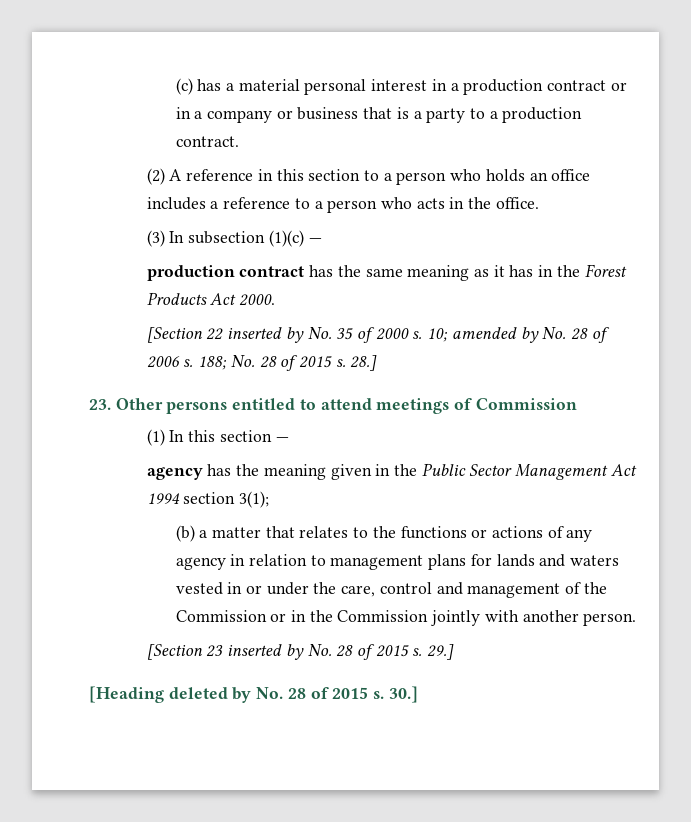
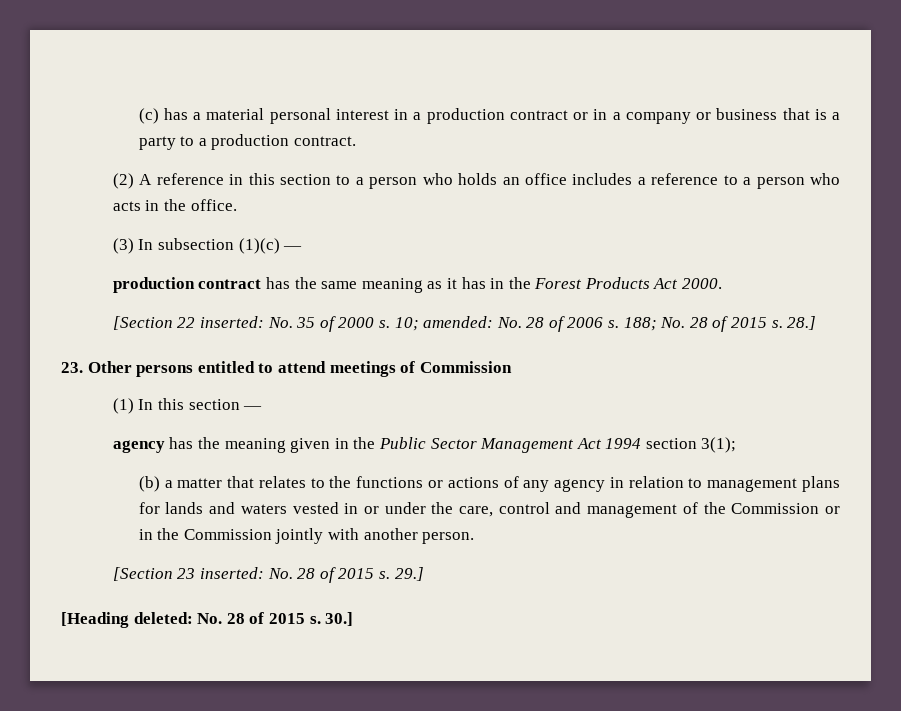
[227,327,304,343] inserted by -> [199,316,264,328] inserted:
[451,327,539,343] amended by -> [423,316,494,328] amended:
[227,644,304,660] inserted by -> [199,567,264,579] inserted:
[168,687,252,703] deleted by -> [133,612,193,624] deleted:

